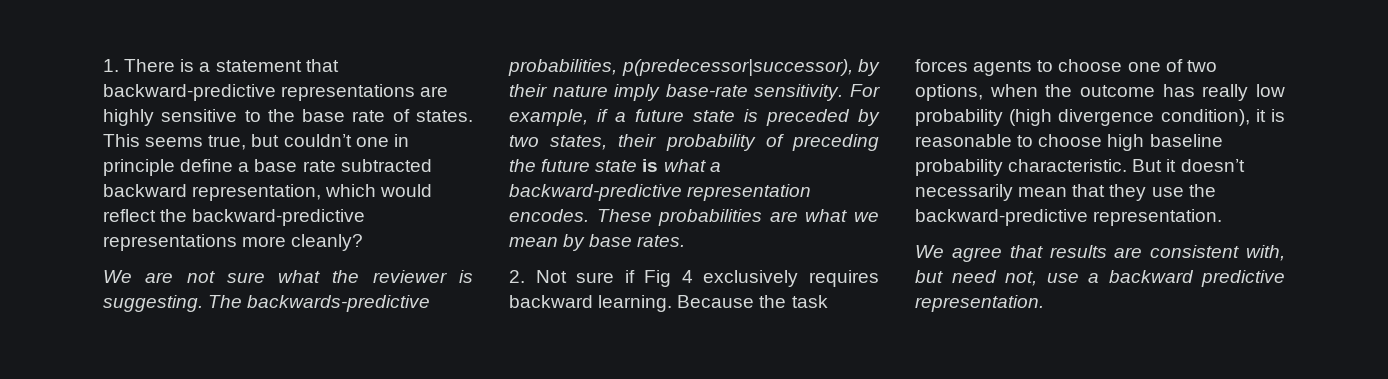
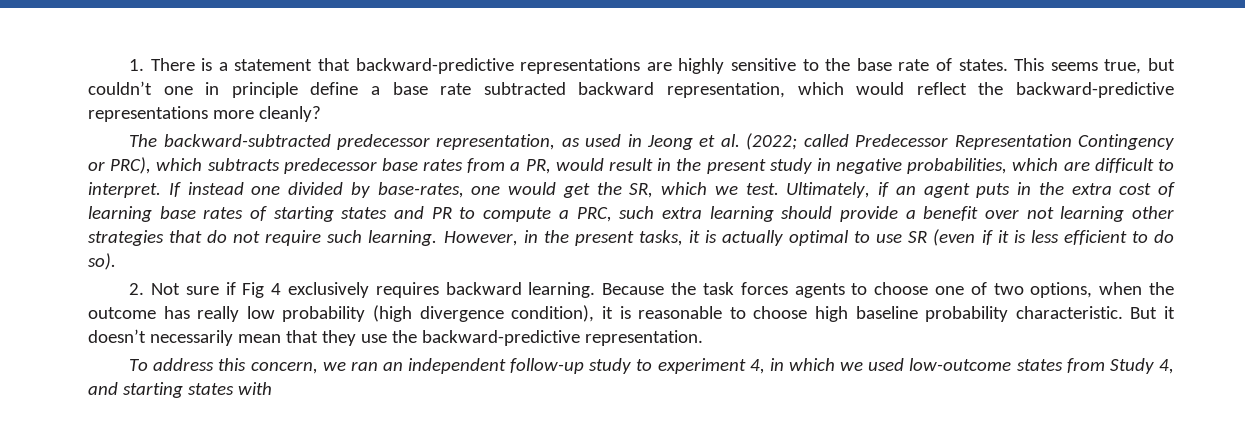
[103,270,473,283] [103,295,431,312] [508,59,880,76] [509,84,880,101] [509,109,880,126] [509,134,879,151] [509,159,721,172] [509,184,812,201] [509,209,879,226] [509,234,686,251] We are not sure what the reviewer is suggesting. The backwards-predictive probabilities, p(predecessor|successor), by their nature imply base-rate sensitivity. For example, if a future state is preceded by two states, their probability of preceding the future state is what a backward-predictive representation encodes. These probabilities are what we mean by base rates. -> [129,133,1174,150] [88,157,1174,174] [88,182,1175,198] [88,206,1174,222] [88,229,1175,246] [88,253,116,270] The backward-subtracted predecessor representation, as used in Jeong et al. (2022; called Predecessor Representation Contingency or PRC), which subtracts predecessor base rates from a PR, would result in the present study in negative probabilities, which are difficult to interpret. If instead one divided by base-rates, one would get the SR, which we test. Ultimately, if an agent puts in the extra cost of learning base rates of starting states and PR to compute a PRC, such extra learning should provide a benefit over not learning other strategies that do not require such learning. However, in the present tasks, it is actually optimal to use SR (even if it is less efficient to do so).
[915,245,1285,262] [915,270,1285,287] [915,295,1044,312] We agree that results are consistent with, but need not, use a backward predictive representation. -> [129,358,1174,374] [88,382,272,398] To address this concern, we ran an independent follow-up study to experiment 4, in which we used low-outcome states from Study 4, and starting states with

